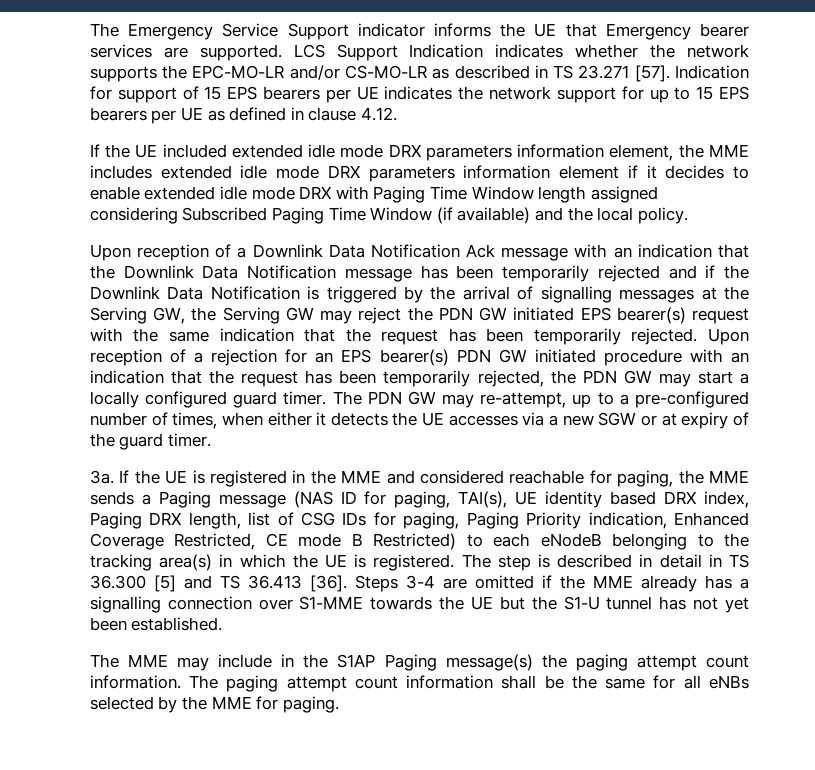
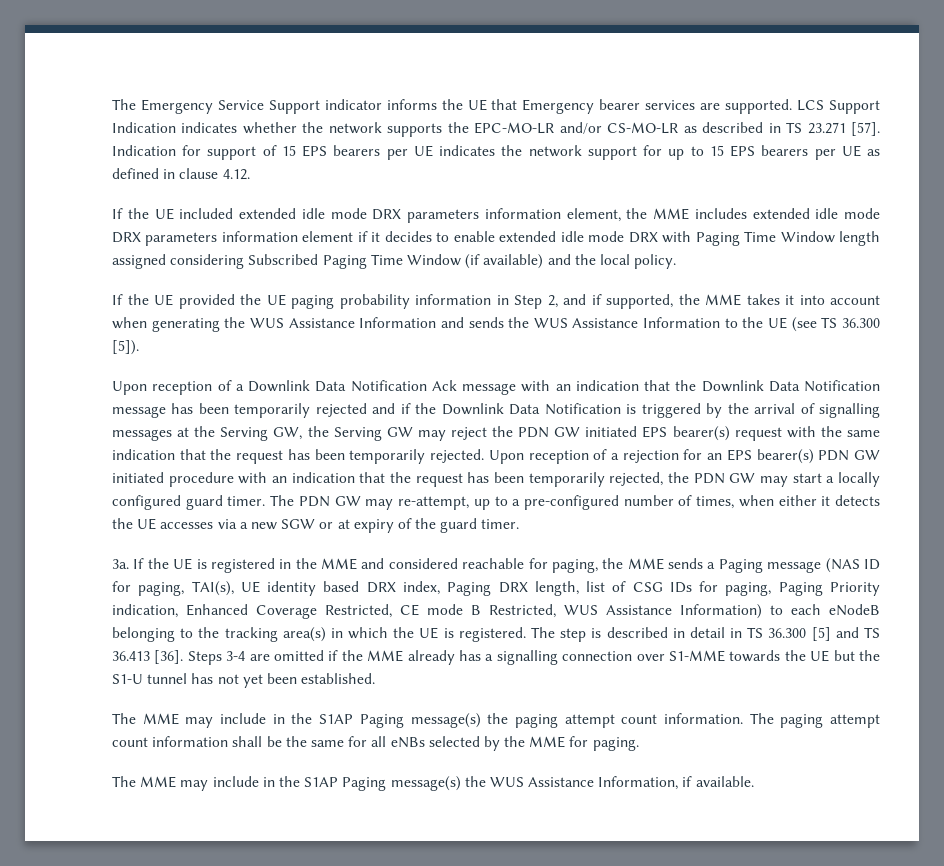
(688, 215) none -> [112,294,881,309] [112,317,880,332] [112,340,140,355] // If the UE provided the UE paging probability information in Step 2, and if supported, the MME takes it into account when generating the WUS Assistance Information and sends the WUS Assistance Information to the UE (see TS 36.300 [5]).
[373,533,457,550] Restricted) -> [489,604,763,619] Restricted, WUS Assistance Information)
(339, 704) none -> [112,776,754,791] // The MME may include in the S1AP Paging message(s) the WUS Assistance Information, if available.

